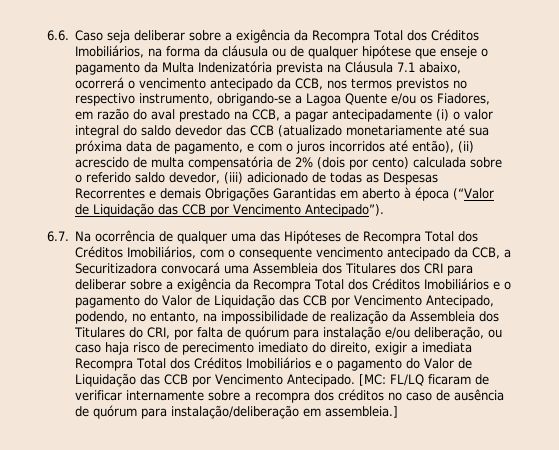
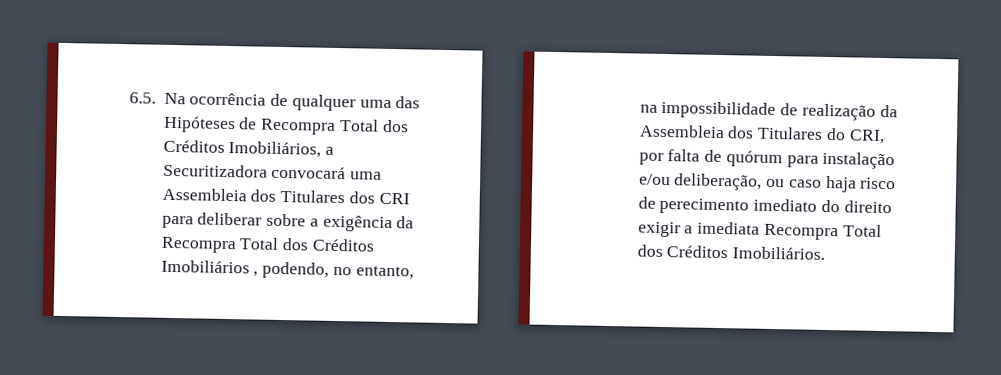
[47,29,480,43] [75,45,489,59] [75,61,462,75] [75,77,468,91] [75,93,491,106] [75,108,494,122] [75,124,490,138] [75,140,475,154] [75,156,503,170] [75,172,439,185] [75,187,495,201] [75,203,385,217] [47,231,69,242] 6.6. Caso seja deliberar sobre a exigência da Recompra Total dos Créditos Imobiliários, na forma da cláusula ou de qualquer hipótese que enseje o pagamento da Multa Indenizatória prevista na Cláusula 7.1 abaixo, ocorrerá o vencimento antecipado da CCB, nos termos previstos no respectivo instrumento, obrigando-se a Lagoa Quente e/ou os Fiadores, em razão do aval prestado na CCB, a pagar antecipadamente (i) o valor integral do saldo devedor das CCB (atualizado monetariamente até sua próxima data de pagamento, e com o juros incorridos até então), (ii) acrescido de multa compensatória de 2% (dois por cento) calculada sobre o referido saldo devedor, (iii) adicionado de todas as Despesas Recorrentes e demais Obrigações Garantidas em aberto à época (“Valor de Liquidação das CCB por Vencimento Antecipado”). // 6.7. -> [129,92,156,104] 6.5.
[200,247,501,260] com o consequente vencimento antecipado da CCB, -> (322, 149) none
[493,281,512,290] [75,294,495,308] e o pagamento do Valor de Liquidação das CCB por Vencimento Antecipado, -> [253,271,259,277] ,
[330,342,372,354] direito, -> [843,200,892,214] direito
[246,357,473,371] [75,373,490,387] [75,389,505,403] [75,405,399,419] Imobiliários e o pagamento do Valor de Liquidação das CCB por Vencimento Antecipado. [MC: FL/LQ ficaram de verificar internamente sobre a recompra dos créditos no caso de ausência de quórum para instalação/deliberação em assembleia.] -> [732,246,826,260] Imobiliários.

